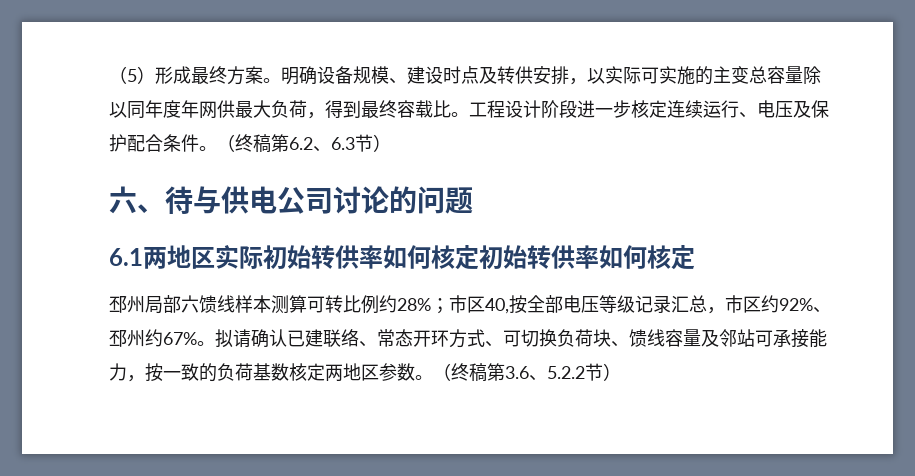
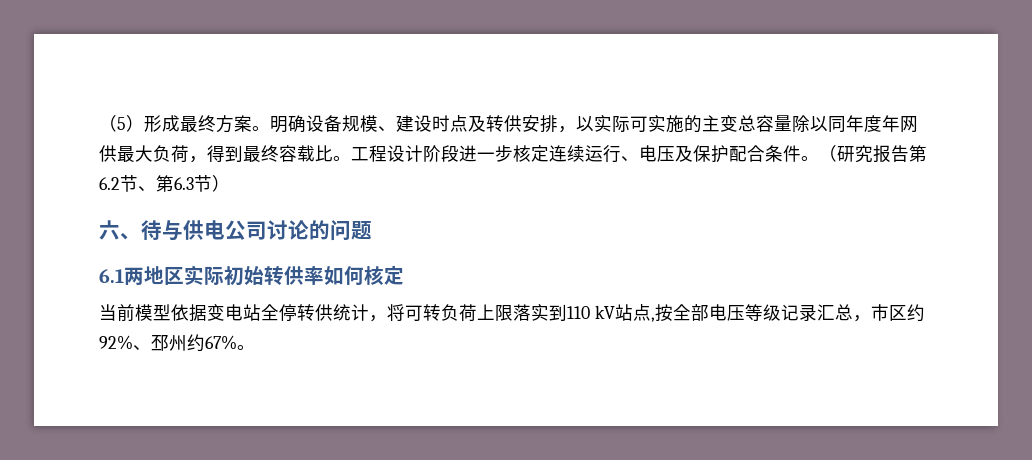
[235,134,331,153] 终稿第6.2、 -> [837,145,927,163] [99,175,174,192] 研究报告第6.2节、第
[479,245,695,270] [109,295,509,314] 初始转供率如何核定 // 邳州局部六馈线样本测算可转比例约28%；市区40, -> [99,304,655,322] // 当前模型依据变电站全停转供统计，将可转负荷上限落实到110 kV站点,
[215,329,827,348] [109,363,621,382] 拟请确认已建联络、常态开环方式、可切换负荷块、馈线容量及邻站可承接能力，按一致的负荷基数核定两地区参数。（终稿第3.6、5.2.2节） -> (255, 347) none

